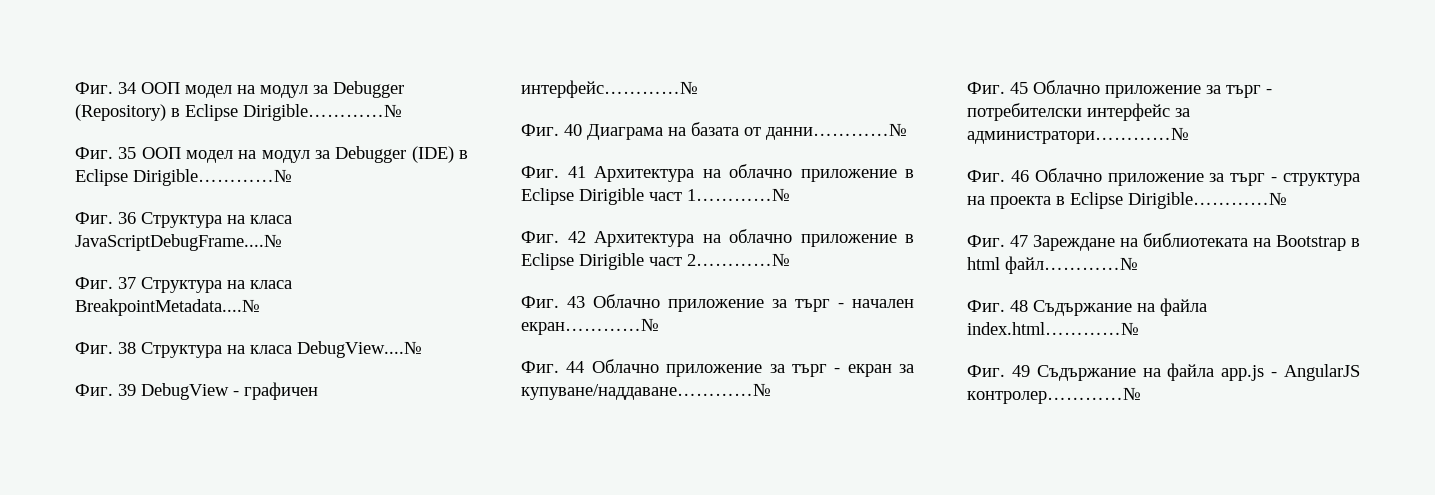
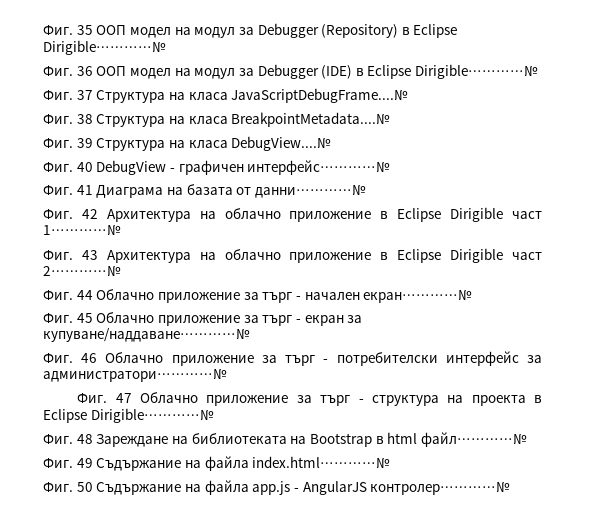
[75,82,136,94] Фиг. 34 -> [43,25,93,35] Фиг. 35
[118,147,137,159] 35 -> [76,66,93,76] 36
[118,212,136,224] 36 -> [76,90,93,100] 37
[118,277,136,289] 37 -> [76,114,93,124] 38
[118,342,136,354] 38 -> [76,138,93,148] 39
[118,384,136,396] 39 -> [76,162,93,172] 40
[564,124,582,136] 40 -> [76,185,93,195] 41
[567,166,586,178] 41 -> [81,209,98,219] 42
[567,231,586,243] 42 -> [81,250,98,260] 43
[567,296,585,308] 43 -> [76,290,93,300] 44
[566,361,585,373] 44 -> [76,313,93,323] 45
[1010,82,1028,94] 45 -> [81,353,98,363] 46
[1010,170,1029,182] 46 -> [115,393,132,403] 47
[1010,235,1028,247] 47 -> [76,434,93,444] 48
[1010,300,1028,312] 48 -> [76,458,93,468] 49
[1011,365,1030,377] 49 -> [76,482,93,492] 50

